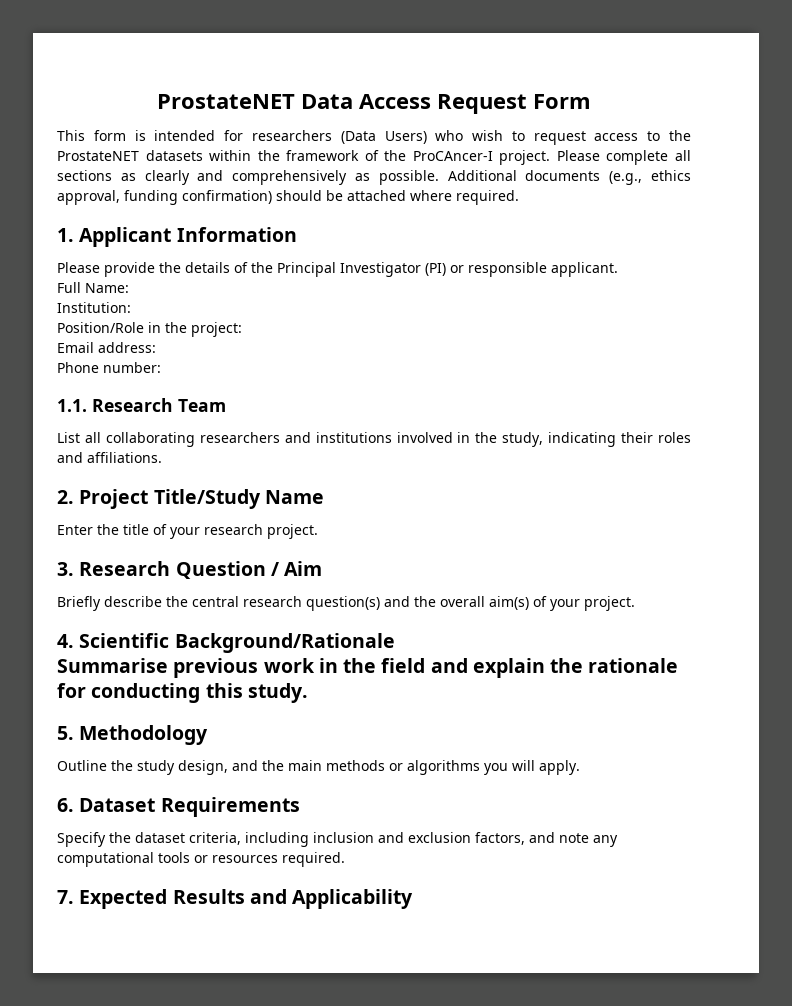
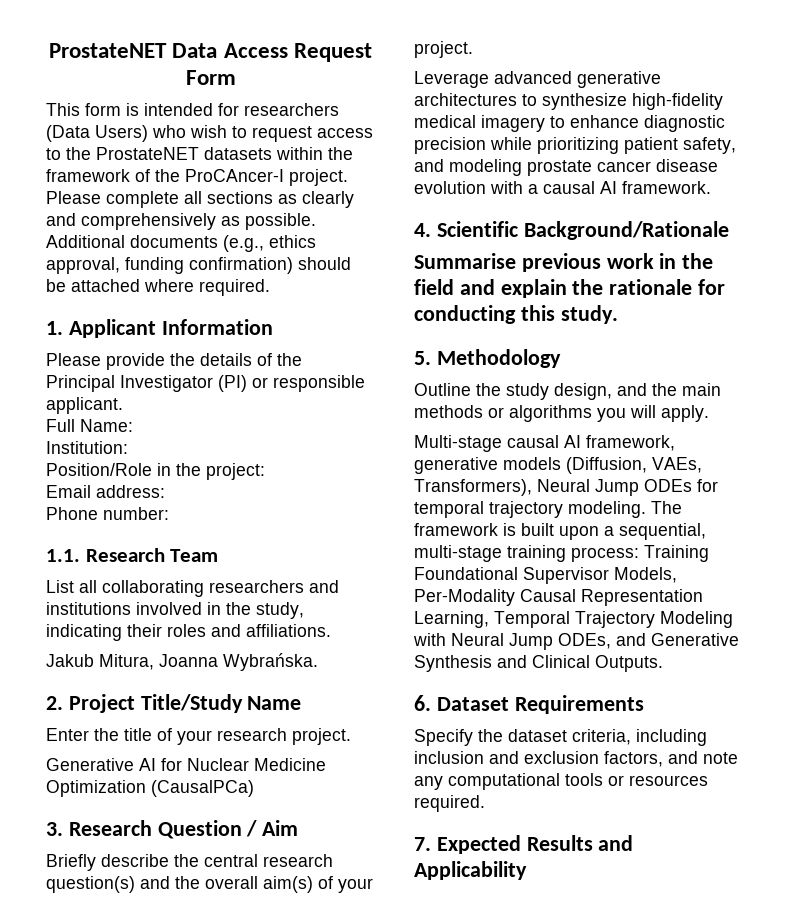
(162, 457) none -> [46,653,318,671] // Jakub Mitura, Joanna Wybrańska.
(318, 531) none -> [46,758,326,771] [46,780,254,797] // Generative AI for Nuclear Medicine Optimization (CausalPCa)
(635, 603) none -> [414,71,661,88] [414,93,723,110] [414,115,725,132] [414,137,736,154] [414,159,718,176] [414,181,711,194] // Leverage advanced generative architectures to synthesize high-fidelity medical imagery to enhance diagnostic precision while prioritizing patient safety, and modeling prostate cancer disease evolution with a causal AI framework.
(580, 767) none -> [414,435,675,452] [414,457,702,474] [414,479,718,496] [414,501,682,518] [414,523,706,540] [414,545,709,562] [414,567,677,584] [414,589,703,606] [414,611,733,628] [413,633,739,650] [414,655,663,672] // Multi-stage causal AI framework, generative models (Diffusion, VAEs, Transformers), Neural Jump ODEs for temporal trajectory modeling. The framework is built upon a sequential, multi-stage training process: Training Foundational Supervisor Models, Per-Modality Causal Representation Learning, Temporal Trajectory Modeling with Neural Jump ODEs, and Generative Synthesis and Clinical Outputs.

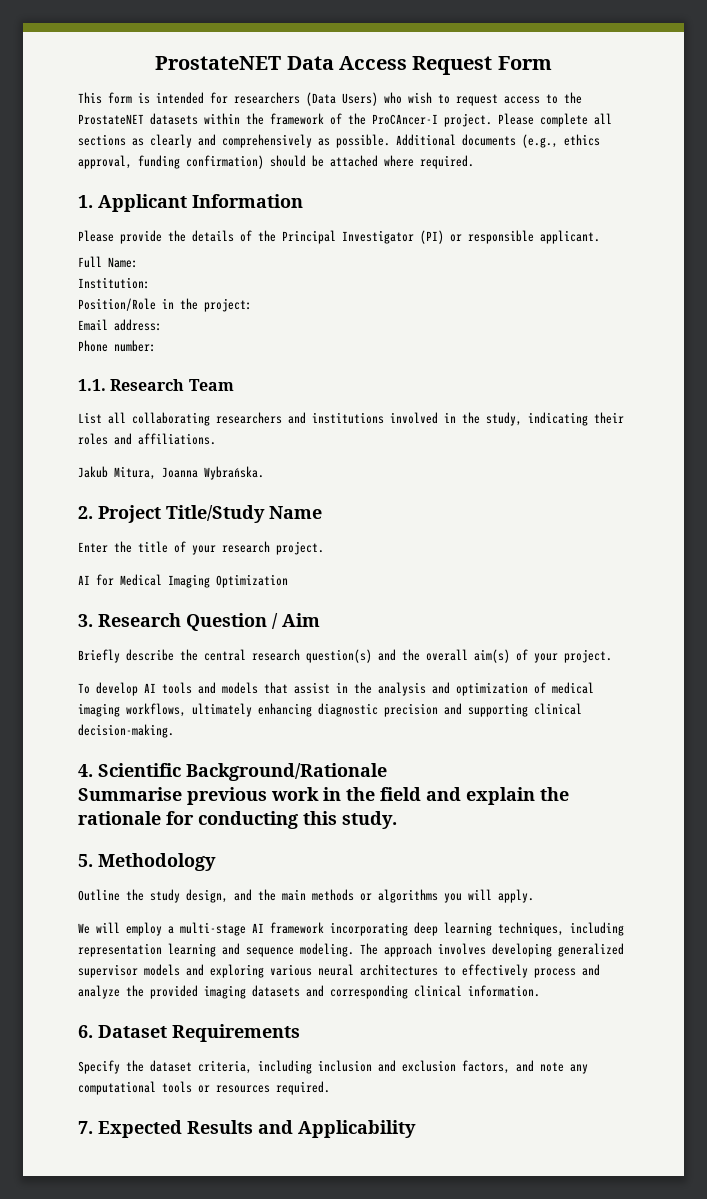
[46,758,134,771] Generative -> (324, 548) none
[187,758,326,771] Nuclear Medicine -> [120,574,210,588] Medical Imaging
[151,780,254,797] (CausalPCa) -> (288, 581) none
[414,71,661,88] [414,93,723,110] [414,115,725,132] [414,137,736,154] [414,159,718,176] [414,181,711,194] Leverage advanced generative architectures to synthesize high-fidelity medical imagery to enhance diagnostic precision while prioritizing patient safety, and modeling prostate cancer disease evolution with a causal AI framework. -> [78,682,594,696] [78,703,582,717] [78,724,174,738] To develop AI tools and models that assist in the analysis and optimization of medical imaging workflows, ultimately enhancing diagnostic precision and supporting clinical decision-making.
[414,435,675,452] [414,457,702,474] [414,479,718,496] [414,501,682,518] [414,523,706,540] [414,545,709,562] [414,567,677,584] [414,589,703,606] [414,611,733,628] [413,633,739,650] [414,655,663,672] Multi-stage causal AI framework, generative models (Diffusion, VAEs, Transformers), Neural Jump ODEs for temporal trajectory modeling. The framework is built upon a sequential, multi-stage training process: Training Foundational Supervisor Models, Per-Modality Causal Representation Learning, Temporal Trajectory Modeling with Neural Jump ODEs, and Generative Synthesis and Clinical Outputs. -> [78,922,624,936] [78,943,624,957] [78,964,600,978] [78,985,540,999] We will employ a multi-stage AI framework incorporating deep learning techniques, including representation learning and sequence modeling. The approach involves developing generalized supervisor models and exploring various neural architectures to effectively process and analyze the provided imaging datasets and corresponding clinical information.

